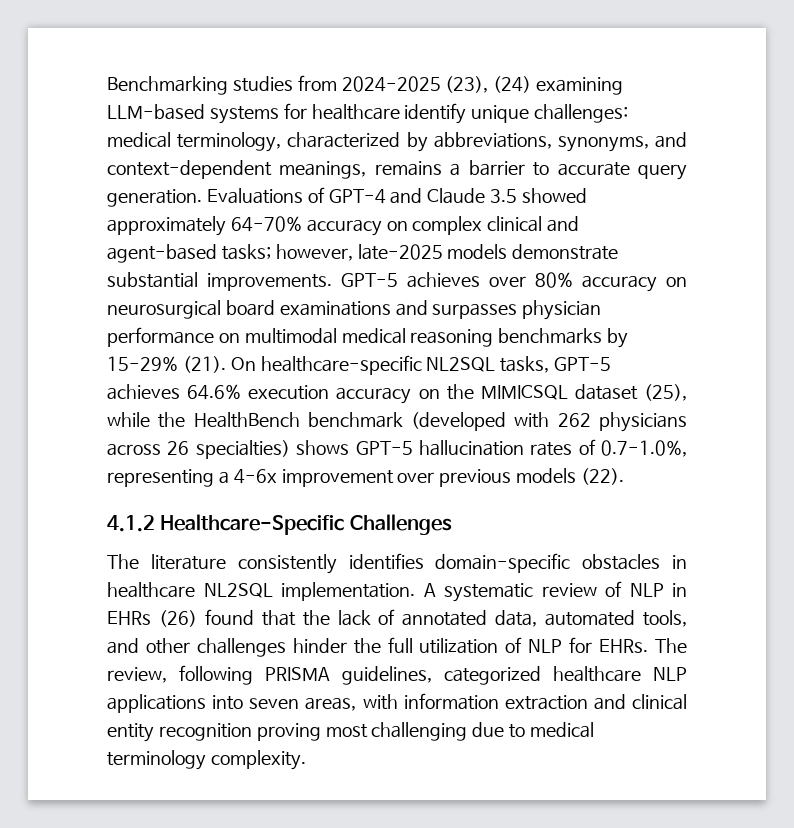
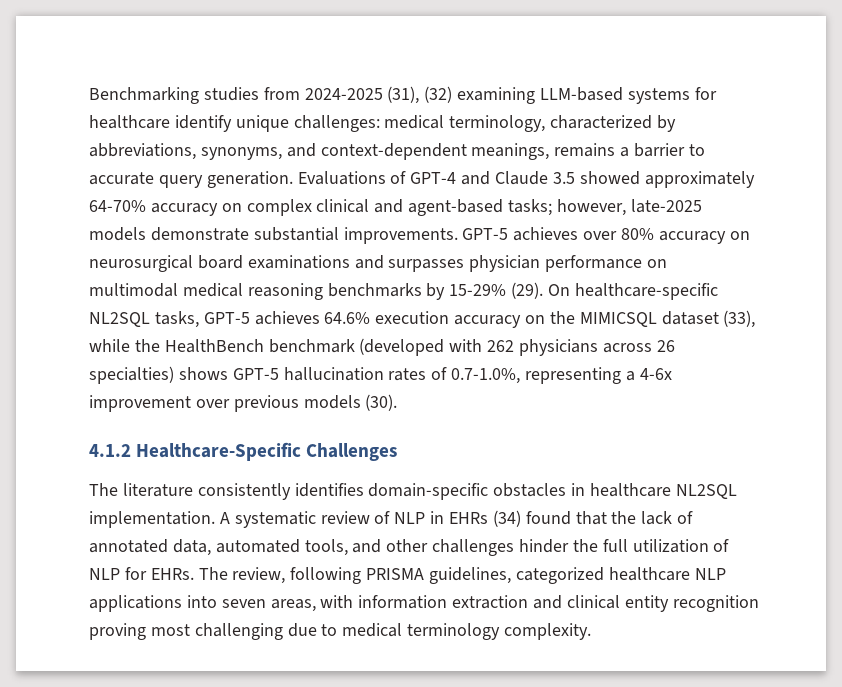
[445,76,532,93] (23), (24) -> [387,86,453,104] (31), (32)
[182,356,226,373] (21). -> [511,282,544,299] (29).
[644,384,687,401] (25), -> [723,310,756,328] (33),
[581,468,625,485] (22). -> [365,394,398,411] (30).
[158,610,197,627] (26) -> [492,510,521,527] (34)

